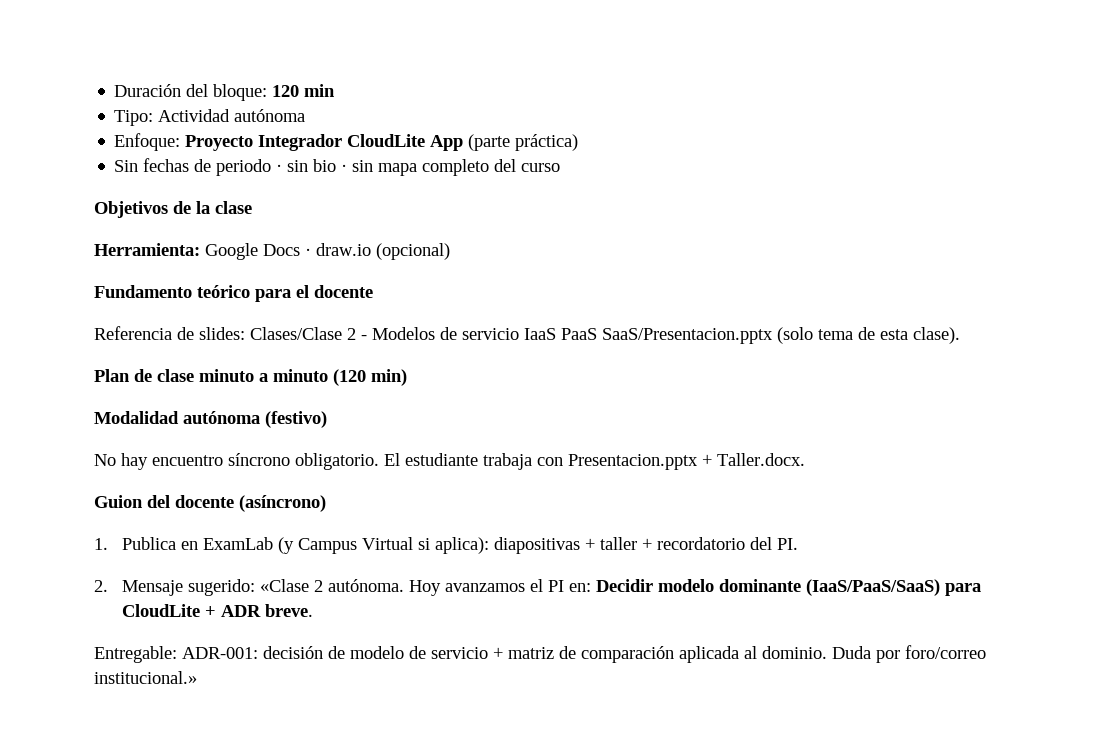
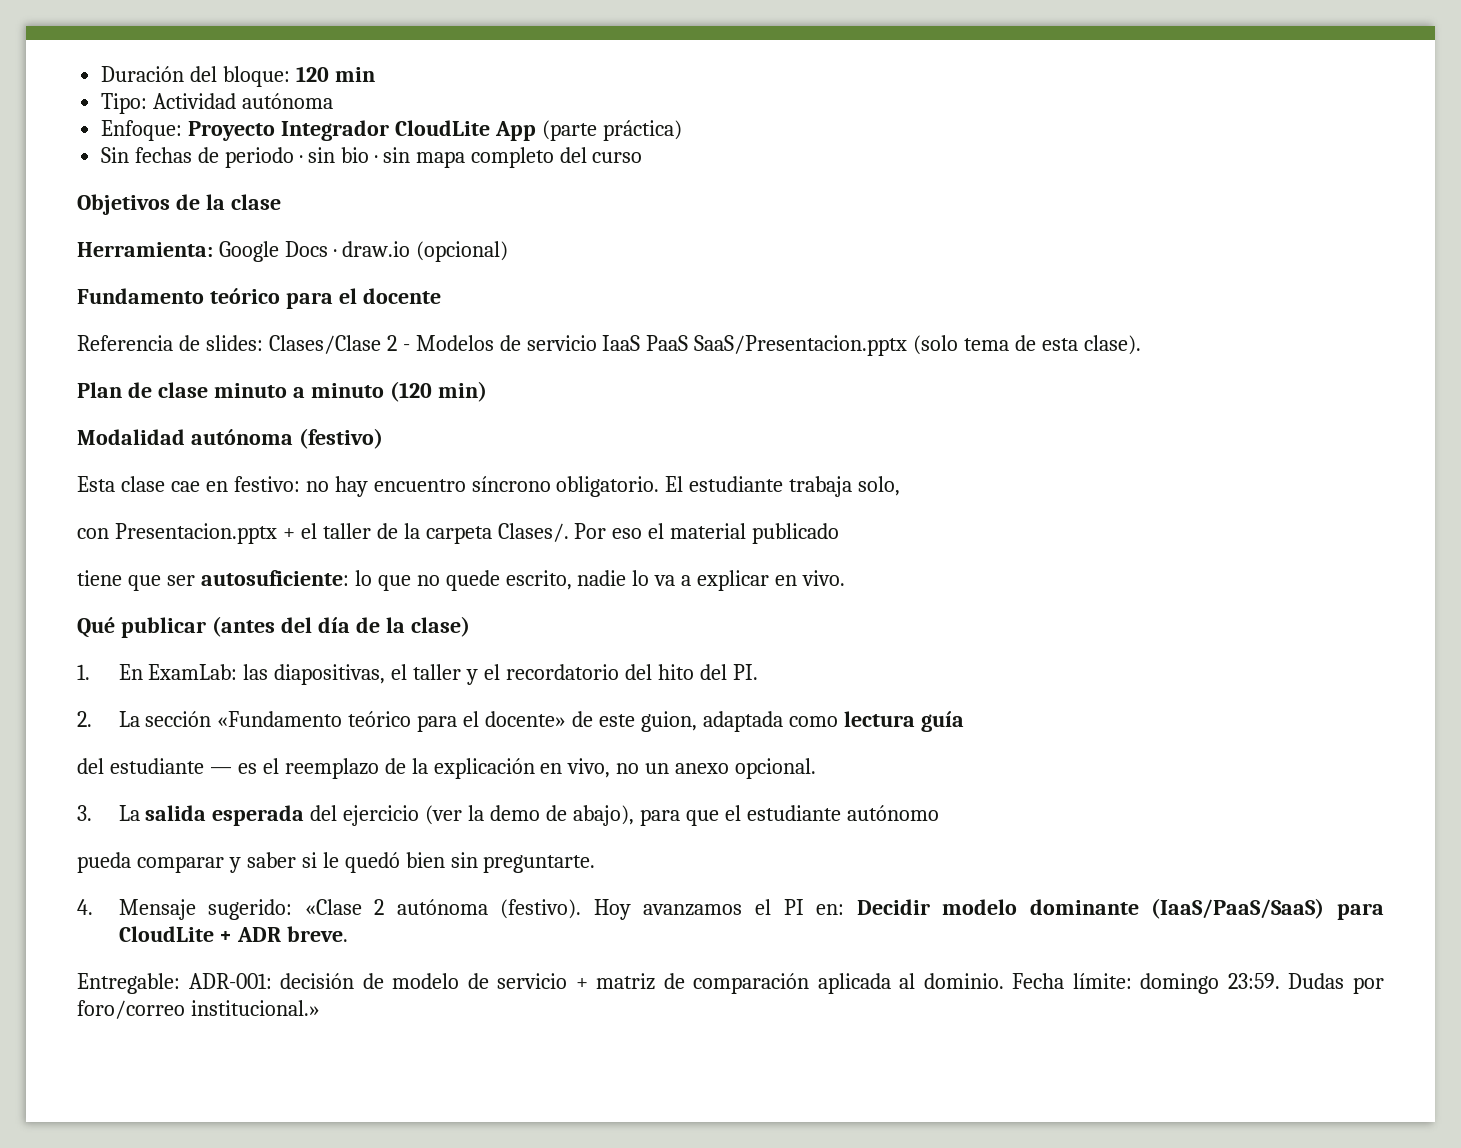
[94,454,116,466] No -> [77,476,329,492] Esta clase cae en festivo: no
(532, 461) none -> [858,476,901,496] solo, //
[717,453,805,466] [94,495,326,512] [94,537,799,554] [94,580,108,592] Taller.docx. // Guion del docente (asíncrono) // 1. Publica en ExamLab (y Campus Virtual si aplica): diapositivas + taller + recordatorio del PI. // 2. -> [300,523,840,544] [77,570,846,591] [77,616,470,638] [77,664,758,685] [77,711,964,732] [77,758,817,779] [77,805,939,826] [77,852,596,873] [77,899,93,915] el taller de la carpeta Clases/. Por eso el material publicado // tiene que ser autosuficiente: lo que no quede escrito, nadie lo va a explicar en vivo. // Qué publicar (antes del día de la clase) // 1. En ExamLab: las diapositivas, el taller y el recordatorio del hito del PI. // 2. La sección «Fundamento teórico para el docente» de este guion, adaptada como lectura guía // del estudiante — es el reemplazo de la explicación en vivo, no un anexo opcional. // 3. La salida esperada del ejercicio (ver la demo de abajo), para que el estudiante autónomo // pueda comparar y saber si le quedó bien sin preguntarte. // 4.
[328,579,405,592] autónoma. -> [396,899,582,919] autónoma (festivo).
[832,646,871,659] Duda -> [1012,973,1345,994] Fecha límite: domingo 23:59. Dudas

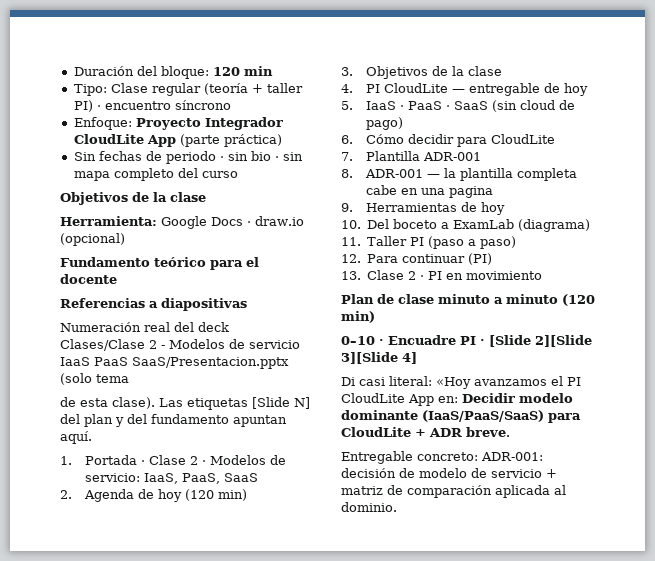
[153,93,334,109] Actividad autónoma -> [110,83,303,96] [73,100,231,112] Clase regular (teoría + taller PI) · encuentro síncrono
[77,335,263,351] Referencia de slides: -> [60,298,247,311] [60,322,229,332] Referencias a diapositivas // Numeración real del deck
(1010, 344) none -> (129, 378) //
(1142, 345) none -> [159,397,310,410] [60,414,287,427] [60,431,92,444] [60,455,286,465] [84,473,258,484] [60,489,247,502] [341,66,502,79] [341,83,588,96] [341,100,575,112] [365,117,403,130] [341,134,555,147] [341,151,481,161] [341,168,577,181] [365,185,493,198] [341,202,505,215] [341,219,591,232] [341,236,517,249] [341,253,493,265] [341,270,543,280] Las etiquetas [Slide N] del plan y del fundamento apuntan aquí. // 1. Portada · Clase 2 · Modelos de servicio: IaaS, PaaS, SaaS // 2. Agenda de hoy (120 min) // 3. Objetivos de la clase // 4. PI CloudLite — entregable de hoy // 5. IaaS · PaaS · SaaS (sin cloud de pago) // 6. Cómo decidir para CloudLite // 7. Plantilla ADR-001 // 8. ADR-001 — la plantilla completa cabe en una pagina // 9. Herramientas de hoy // 10. Del boceto a ExamLab (diagrama) // 11. Taller PI (paso a paso) // 12. Para continuar (PI) // 13. Clase 2 · PI en movimiento
[77,428,383,449] [77,476,901,497] [77,523,840,544] [77,570,846,591] [77,616,470,638] [77,664,758,685] [77,711,964,732] [77,758,817,779] [77,805,939,826] [77,852,596,873] [77,899,631,920] Modalidad autónoma (festivo) // Esta clase cae en festivo: no hay encuentro síncrono obligatorio. El estudiante trabaja solo, // con Presentacion.pptx + el taller de la carpeta Clases/. Por eso el material publicado // tiene que ser autosuficiente: lo que no quede escrito, nadie lo va a explicar en vivo. // Qué publicar (antes del día de la clase) // 1. En ExamLab: las diapositivas, el taller y el recordatorio del hito del PI. // 2. La sección «Fundamento teórico para el docente» de este guion, adaptada como lectura guía // del estudiante — es el reemplazo de la explicación en vivo, no un anexo opcional. // 3. La salida esperada del ejercicio (ver la demo de abajo), para que el estudiante autónomo // pueda comparar y saber si le quedó bien sin preguntarte. // 4. Mensaje sugerido: «Clase 2 autónoma (festivo). Hoy -> [341,335,592,347] [341,352,417,364] [341,376,471,389] 0–10 · Encuadre PI · [Slide 2][Slide 3][Slide 4] // Di casi literal: «Hoy
(804, 907) none -> [341,393,434,406] CloudLite App
[77,973,180,994] Entregable: -> [341,451,478,464] Entregable concreto:
[1012,973,1384,994] [77,1000,320,1019] Fecha límite: domingo 23:59. Dudas por foro/correo institucional.» -> (397, 507) none

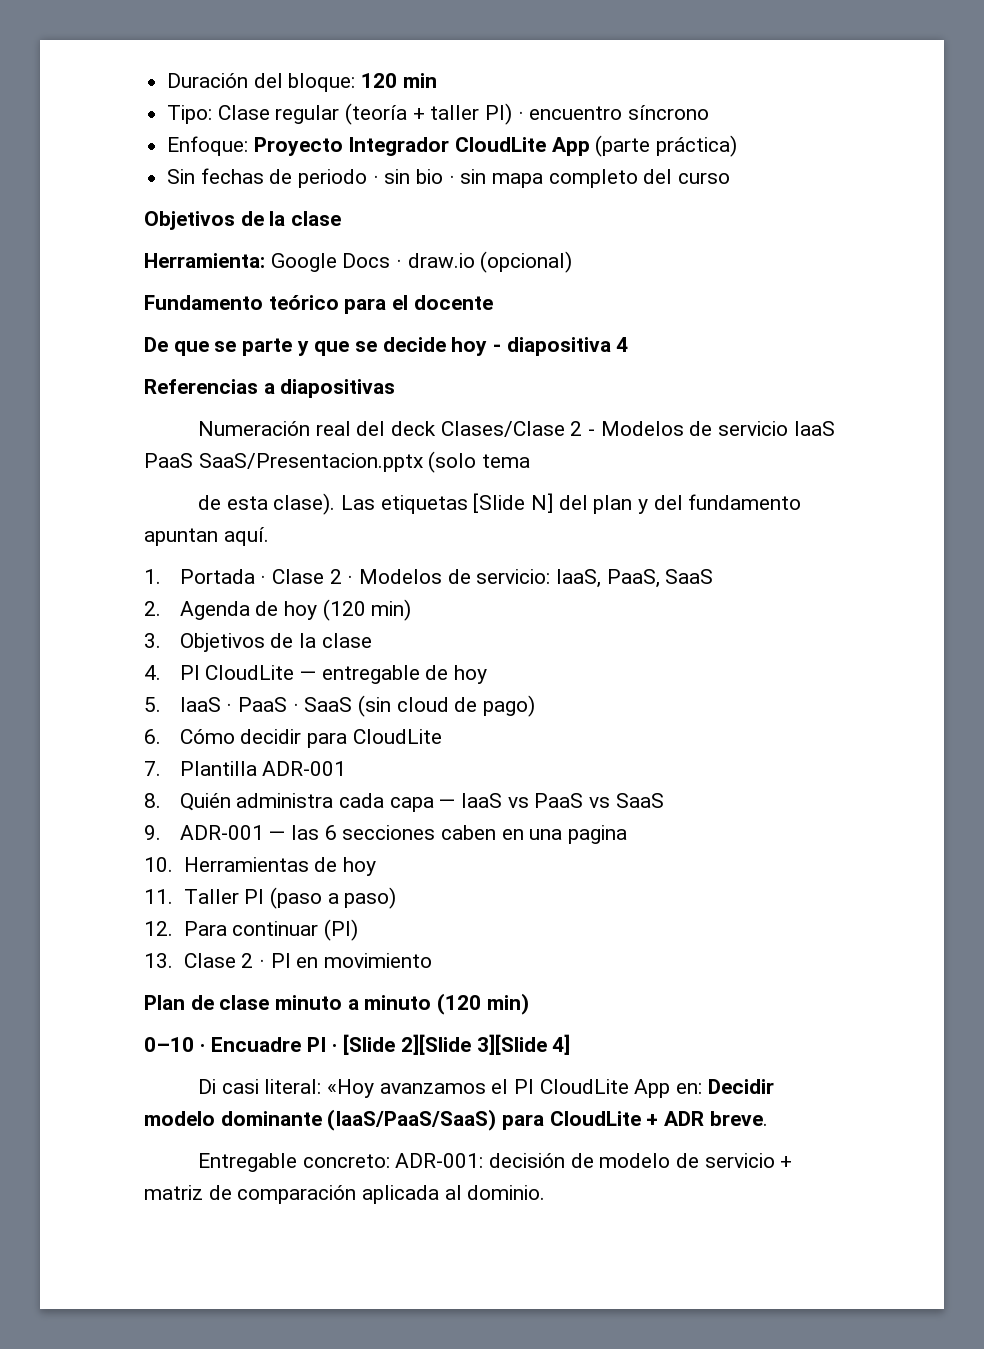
(117, 279) none -> [144,337,629,356] // De que se parte y que se decide hoy - diapositiva 4
[364,168,577,181] [365,185,397,195] ADR-001 — la plantilla completa cabe -> [179,793,664,812] [144,825,497,840] Quién administra cada capa — IaaS vs PaaS vs SaaS // 9. ADR-001 — las 6 secciones caben
[341,203,353,212] 9. -> [144,857,173,872] 10.
[341,219,591,232] // 10. Del boceto a ExamLab (diagrama) -> (376, 866) none

